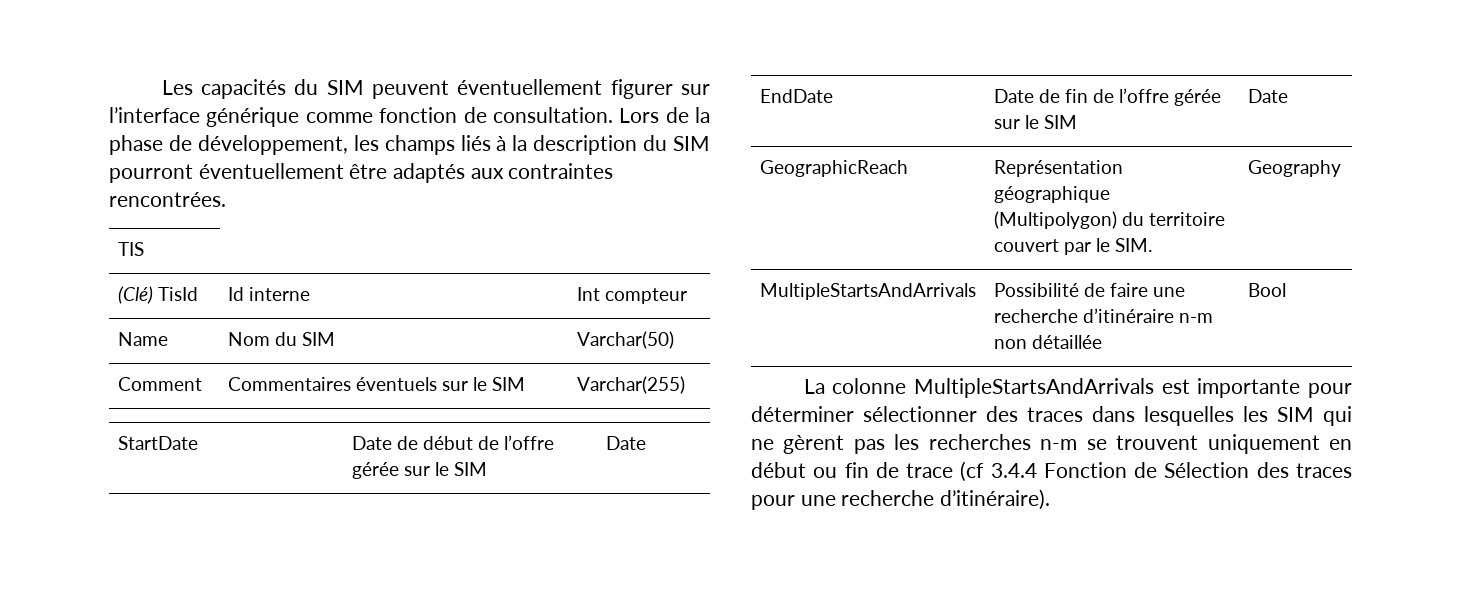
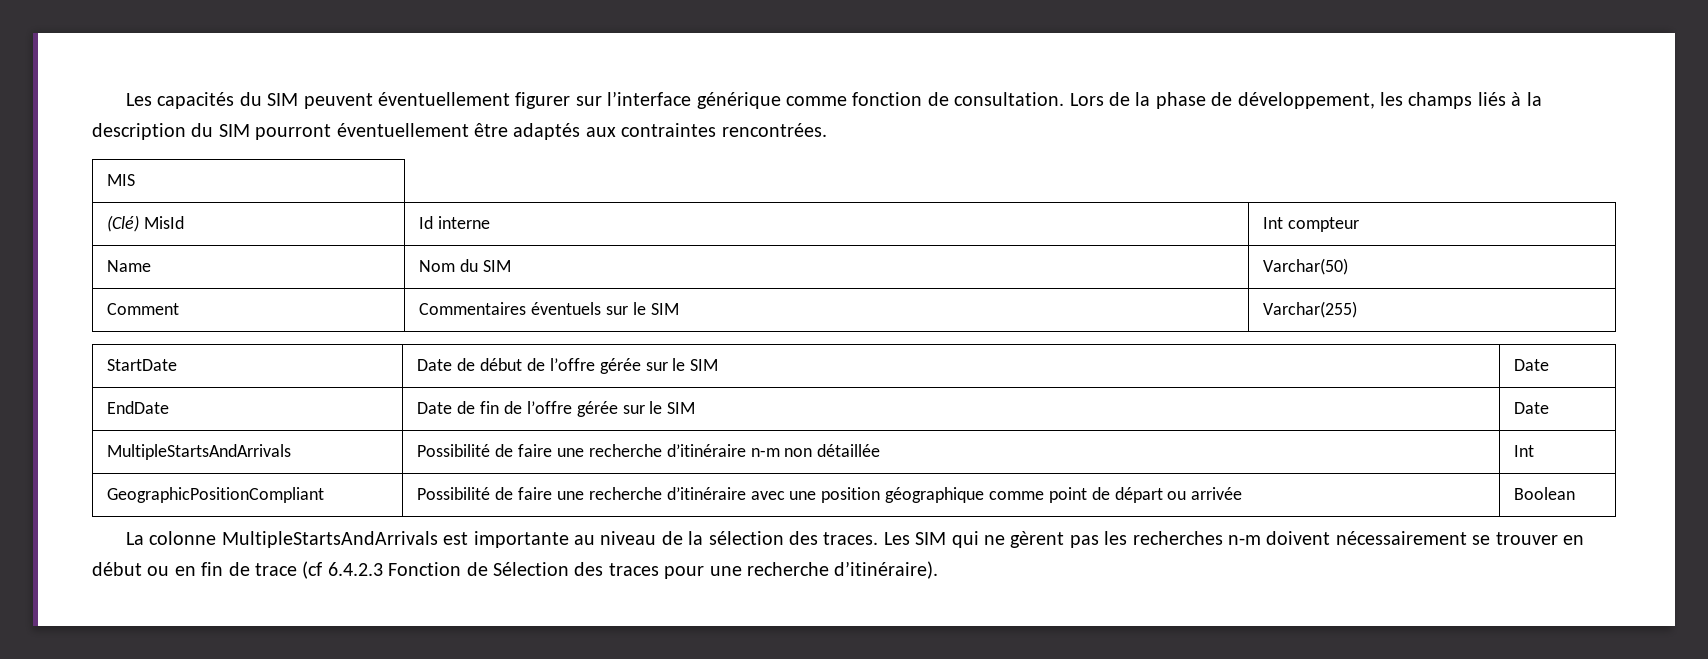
[117,242,144,256] TIS -> [107,174,136,186] MIS
[157,287,198,301] TisId -> [144,216,185,229] MisId
[759,160,908,177] [993,160,1123,177] [993,186,1110,203] [993,211,1225,229] [993,238,1153,255] [1247,160,1341,177] // GeographicReach | Représentation géographique (Multipolygon) du territoire couvert par le SIM. | Geography -> (1550, 408) none
[1247,283,1286,297] Bool -> [1514,445,1535,457] [107,487,325,503] [417,487,1243,503] [1514,487,1576,500] Int // GeographicPositionCompliant | Possibilité de faire une recherche d’itinéraire avec une position géographique comme point de départ ou arrivée | Boolean
[1308,383,1352,398] [751,406,1268,426] pour déterminer sélectionner des traces dans lesquelles les -> [574,531,910,545] au niveau de la sélection des traces. Les
[1086,434,1320,454] se trouvent uniquement -> [1266,531,1558,545] doivent nécessairement se trouver
(838, 472) none -> [174,566,196,576] en
[990,463,1037,478] 3.4.4 -> [327,562,383,576] 6.4.2.3

